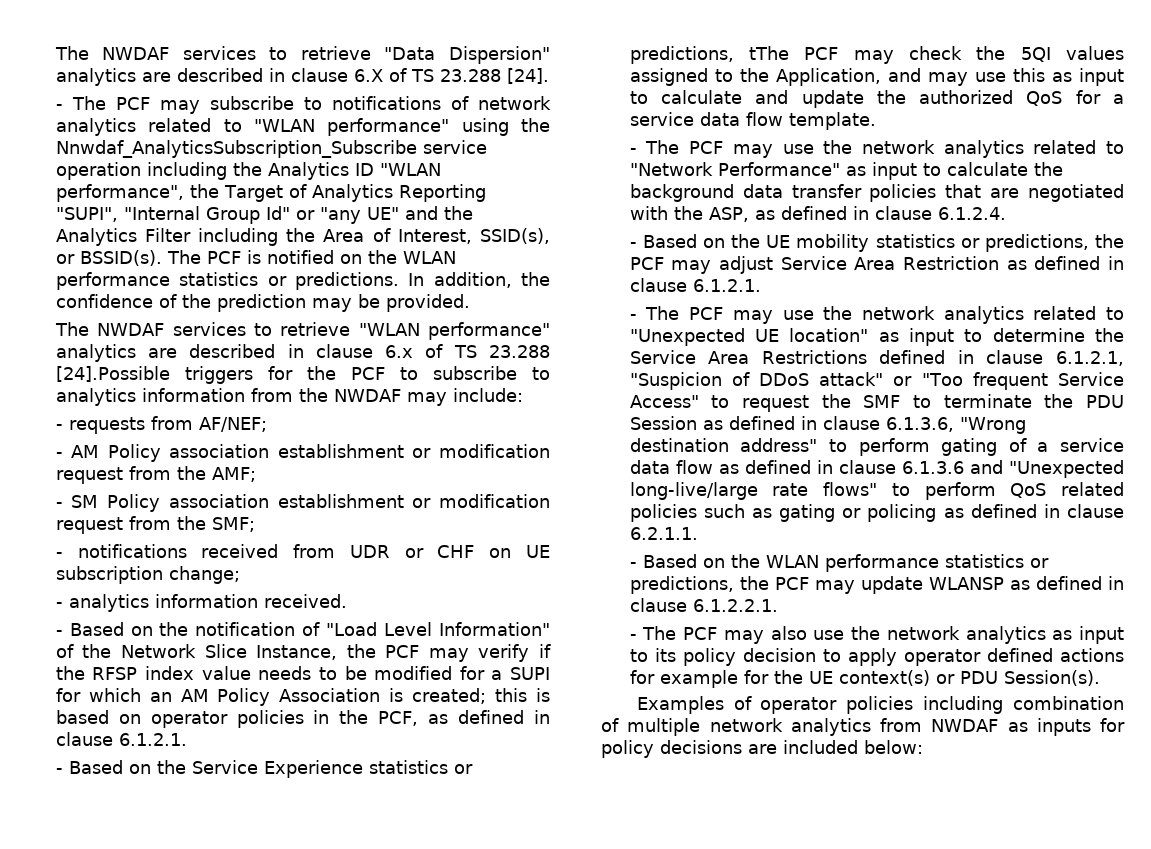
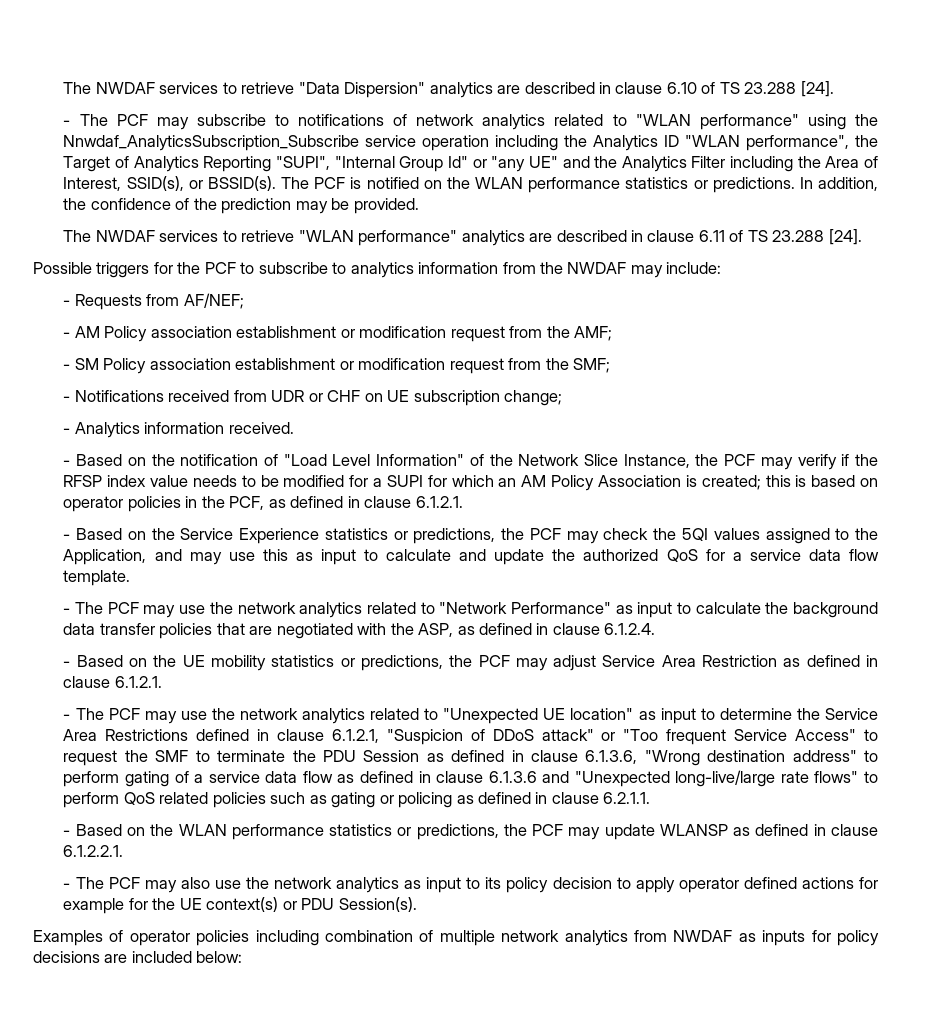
[353,69,383,82] 6.X -> [666,82,697,94] 6.10
[385,344,550,358] [55,366,170,382] 6.x of TS 23.288 [24].Possible -> [698,229,862,245] [33,262,92,274] 6.11 of TS 23.288 [24]. // Possible
[68,417,145,434] requests -> [74,294,142,310] Requests
[77,544,187,558] notifications -> [74,390,164,402] Notifications
[68,594,149,612] analytics -> [74,422,140,438] Analytics
[749,46,790,60] tThe -> [501,528,525,540] the

